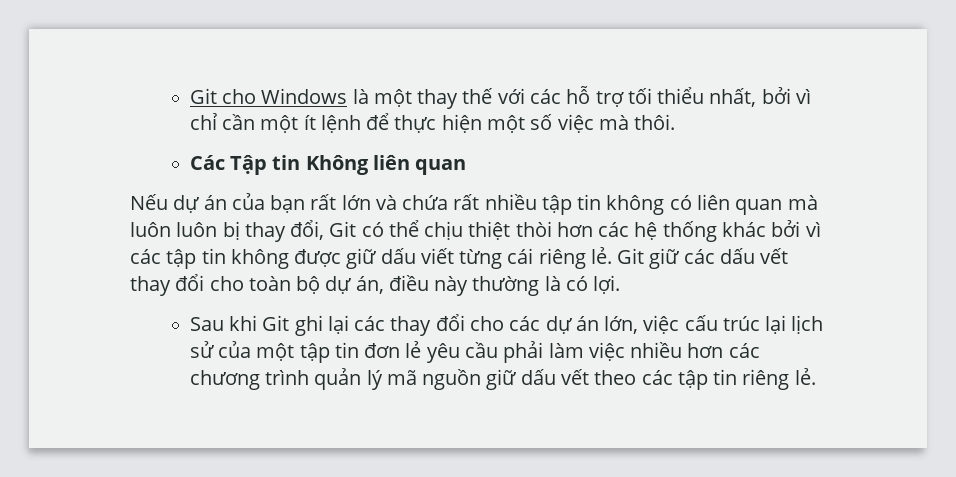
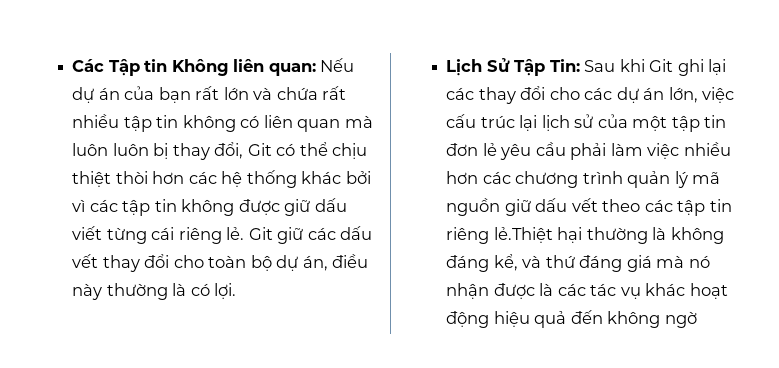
[189,86,811,109] [189,113,676,133] Git cho Windows là một thay thế với các hỗ trợ tối thiểu nhất, bởi vì chỉ cần một ít lệnh để thực hiện một số việc mà thôi. // -> (72, 65) none
[415,159,467,175] quan // -> [268,63,316,76] quan:
(621, 284) none -> [446,58,580,76] Lịch Sử Tập Tin:
[794,368,816,385] lẻ. -> [493,227,724,244] [446,254,710,272] [446,283,728,299] [446,310,697,328] lẻ.Thiệt hại thường là không đáng kể, và thứ đáng giá mà nó nhận được là các tác vụ khác hoạt động hiệu quả đến không ngờ

